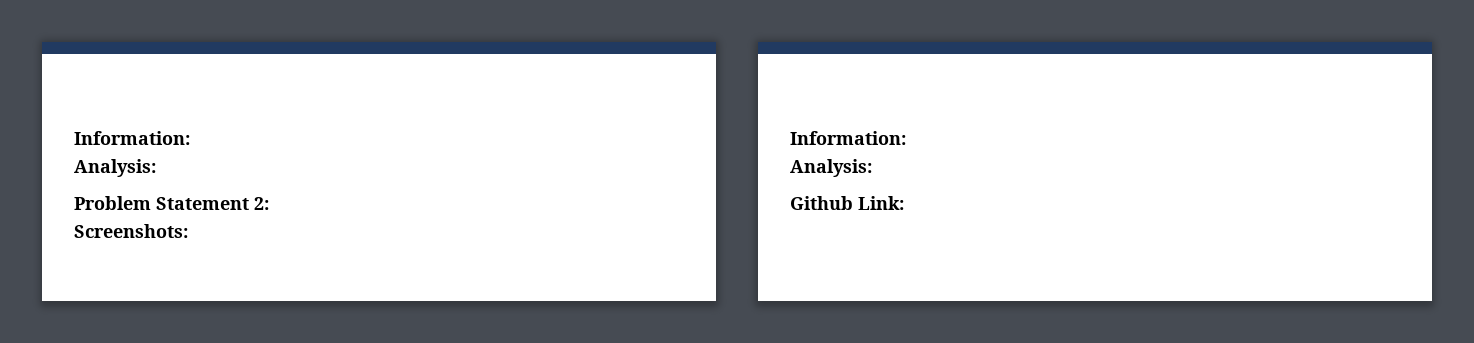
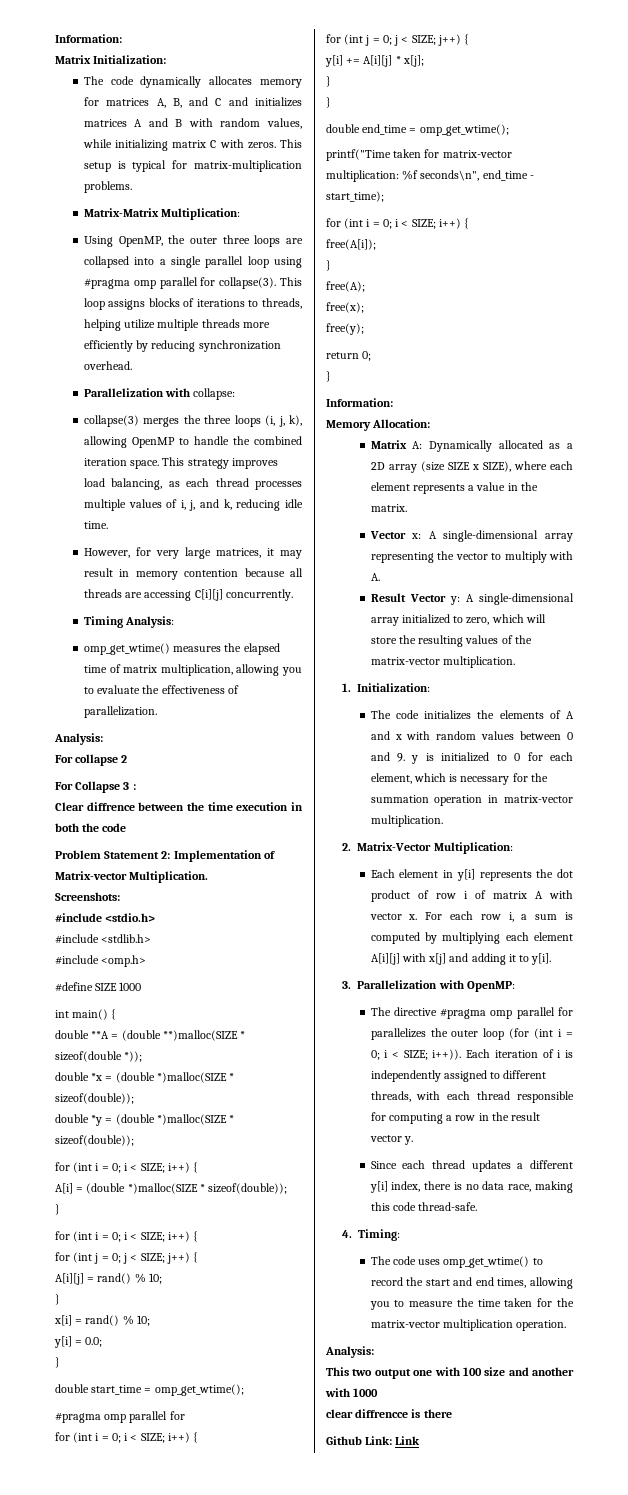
[74,131,190,145] [74,159,156,177] [74,196,269,210] [74,224,188,238] [790,131,906,145] [790,159,872,177] Information: // Analysis: // Problem Statement 2: // Screenshots: // Information: // Analysis: -> [55,34,122,43] [55,55,167,64] [83,76,302,88] [83,97,302,108] [83,118,302,129] [82,139,302,151] [83,160,302,172] [83,181,132,193] [83,208,241,220] [83,235,303,247] [83,256,302,268] [83,277,302,289] [83,298,302,310] [83,319,270,331] [83,340,281,352] [83,361,132,370] [83,388,236,400] [83,415,302,427] [83,436,302,448] [83,457,278,469] [83,478,302,490] [83,499,303,511] [83,521,108,529] [83,547,302,559] [83,568,303,580] [83,589,293,601] [83,616,175,628] [83,643,280,655] [83,664,302,676] [83,685,239,694] [83,706,157,718] [54,733,103,745] [55,754,128,766] [55,781,136,793] [55,802,303,811] [55,823,127,832] [55,850,275,862] [55,871,209,883] [55,892,120,901] [55,913,156,922] [55,934,152,944] [55,955,147,967] [55,982,142,992] [55,1009,117,1020] [55,1030,246,1041] [55,1051,143,1062] [55,1072,235,1083] [55,1093,134,1104] [55,1114,235,1126] [55,1135,134,1146] [55,1162,199,1173] [55,1183,288,1194] [55,1204,60,1215] [55,1231,199,1242] [55,1252,199,1264] [55,1273,162,1285] [55,1294,60,1305] [54,1315,150,1326] [54,1336,103,1348] [55,1357,60,1368] [55,1384,244,1396] [55,1411,185,1423] [55,1432,199,1443] [326,34,470,46] [325,55,424,67] [326,76,331,87] [326,97,331,108] [326,124,509,136] [326,149,512,161] [326,170,534,182] [326,191,384,202] [326,218,470,229] [326,239,376,250] [326,260,331,271] [326,281,365,292] [326,302,364,313] [326,323,364,335] [326,351,372,361] [326,371,331,382] [326,398,393,407] [326,419,431,431] [370,440,573,452] [370,461,573,473] [370,482,538,494] [370,504,407,512] [369,530,573,542] [370,551,573,563] [370,573,380,581] [370,593,574,605] [370,614,546,626] [370,635,532,647] [370,656,515,668] [341,683,431,692] [370,710,574,720] [370,731,573,740] [370,752,573,764] [370,773,548,785] [370,795,573,806] [370,815,443,827] [341,842,513,854] [370,869,573,881] [370,890,573,902] [369,911,573,922] [370,932,573,944] [370,953,552,965] [341,980,515,992] [370,1007,573,1019] [370,1028,573,1040] [370,1049,573,1060] [370,1070,547,1082] [370,1091,574,1103] [370,1112,541,1124] [369,1135,413,1145] [370,1160,573,1172] [369,1181,573,1193] [370,1202,478,1211] [341,1229,400,1241] [370,1256,543,1268] [370,1277,573,1289] [369,1298,574,1310] [370,1319,567,1331] [325,1346,374,1358] [326,1367,574,1379] [325,1388,379,1397] [326,1409,452,1418] Information: // Matrix Initialization: // The code dynamically allocates memory for matrices A, B, and C and initializes matrices A and B with random values, while initializing matrix C with zeros. This setup is typical for matrix-multiplication problems. // Matrix-Matrix Multiplication: // Using OpenMP, the outer three loops are collapsed into a single parallel loop using #pragma omp parallel for collapse(3). This loop assigns blocks of iterations to threads, helping utilize multiple threads more efficiently by reducing synchronization overhead. // Parallelization with collapse: // collapse(3) merges the three loops (i, j, k), allowing OpenMP to handle the combined iteration space. This strategy improves load balancing, as each thread processes multiple values of i, j, and k, reducing idle time. // However, for very large matrices, it may result in memory contention because all threads are accessing C[i][j] concurrently. // Timing Analysis: // omp_get_wtime() measures the elapsed time of matrix multiplication, allowing you to evaluate the effectiveness of parallelization. // Analysis: // For collapse 2 // For Collapse 3 : // Clear diffrence between the time execution in both the code // Problem Statement 2: Implementation of Matrix-vector Multiplication. // Screenshots: // #include <stdio.h> // #include <stdlib.h> // #include <omp.h> // #define SIZE 1000 // int main() { // double **A = (double **)malloc(SIZE * sizeof(double *)); // double *x = (double *)malloc(SIZE * sizeof(double)); // double *y = (double *)malloc(SIZE * sizeof(double)); // for (int i = 0; i < SIZE; i++) { // A[i] = (double *)malloc(SIZE * sizeof(double)); // } // for (int i = 0; i < SIZE; i++) { // for (int j = 0; j < SIZE; j++) { // A[i][j] = rand() % 10; // } // x[i] = rand() % 10; // y[i] = 0.0; // } // double start_time = omp_get_wtime(); // #pragma omp parallel for // for (int i = 0; i < SIZE; i++) { // for (int j = 0; j < SIZE; j++) { // y[i] += A[i][j] * x[j]; // } // } // double end_time = omp_get_wtime(); // printf("Time taken for matrix-vector multiplication: %f seconds\n", end_time - start_time); // for (int i = 0; i < SIZE; i++) { // free(A[i]); // } // free(A); // free(x); // free(y); // return 0; // } // Information: // Memory Allocation: // Matrix A: Dynamically allocated as a 2D array (size SIZE x SIZE), where each element represents a value in the matrix. // Vector x: A single-dimensional array representing the vector to multiply with A. // Result Vector y: A single-dimensional array initialized to zero, which will store the resulting values of the matrix-vector multiplication. // 1. Initialization: // The code initializes the elements of A and x with random values between 0 and 9. y is initialized to 0 for each element, which is necessary for the summation operation in matrix-vector multiplication. // 2. Matrix-Vector Multiplication: // Each element in y[i] represents the dot product of row i of matrix A with vector x. For each row i, a sum is computed by multiplying each element A[i][j] with x[j] and adding it to y[i]. // 3. Parallelization with OpenMP: // The directive #pragma omp parallel for parallelizes the outer loop (for (int i = 0; i < SIZE; i++)). Each iteration of i is independently assigned to different threads, with each thread responsible for computing a row in the result vector y. // Since each thread updates a different y[i] index, there is no data race, making this code thread-safe. // 4. Timing: // The code uses omp_get_wtime() to record the start and end times, allowing you to measure the time taken for the matrix-vector multiplication operation. // Analysis: // This two output one with 100 size and another with 1000 // clear diffrencce is there
(904, 203) none -> [395,1436,421,1445] Link

